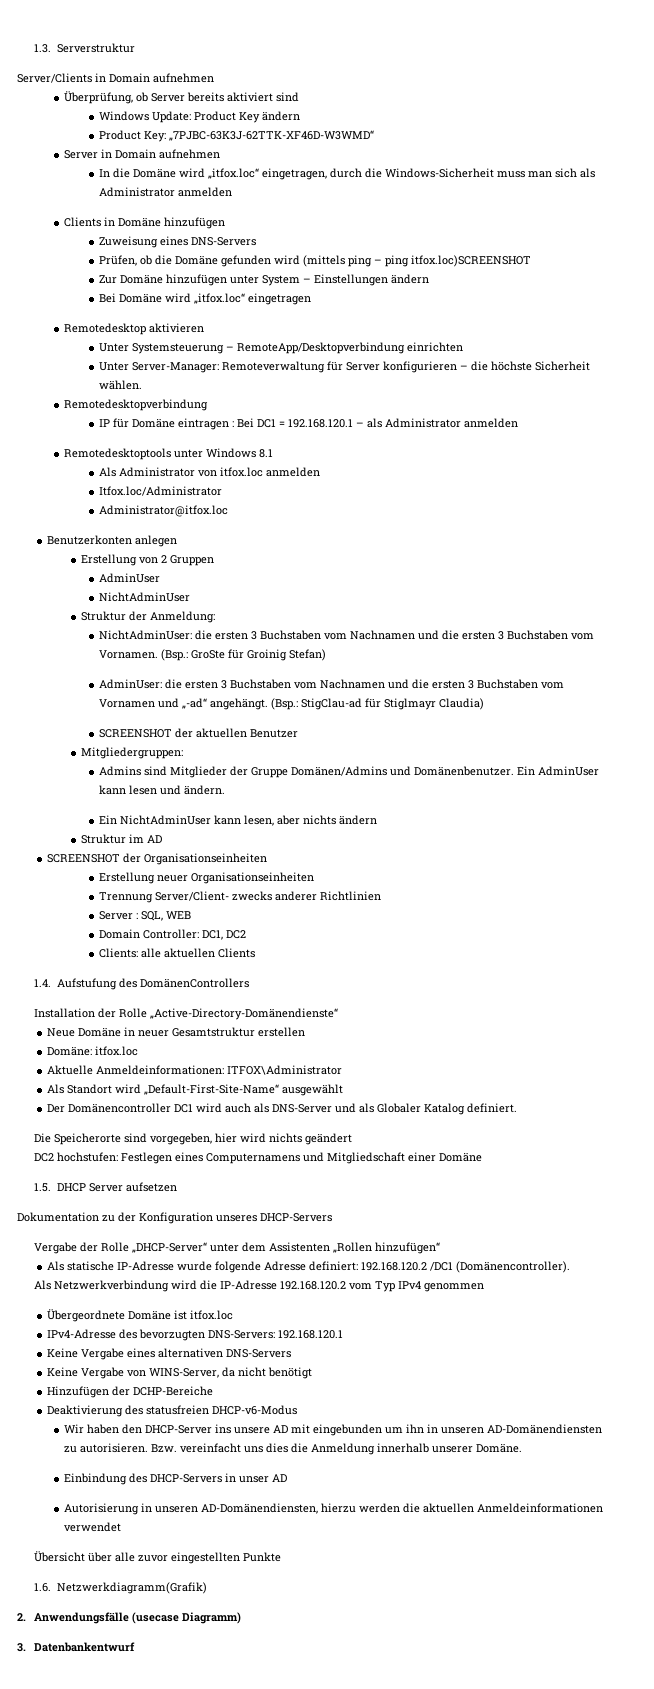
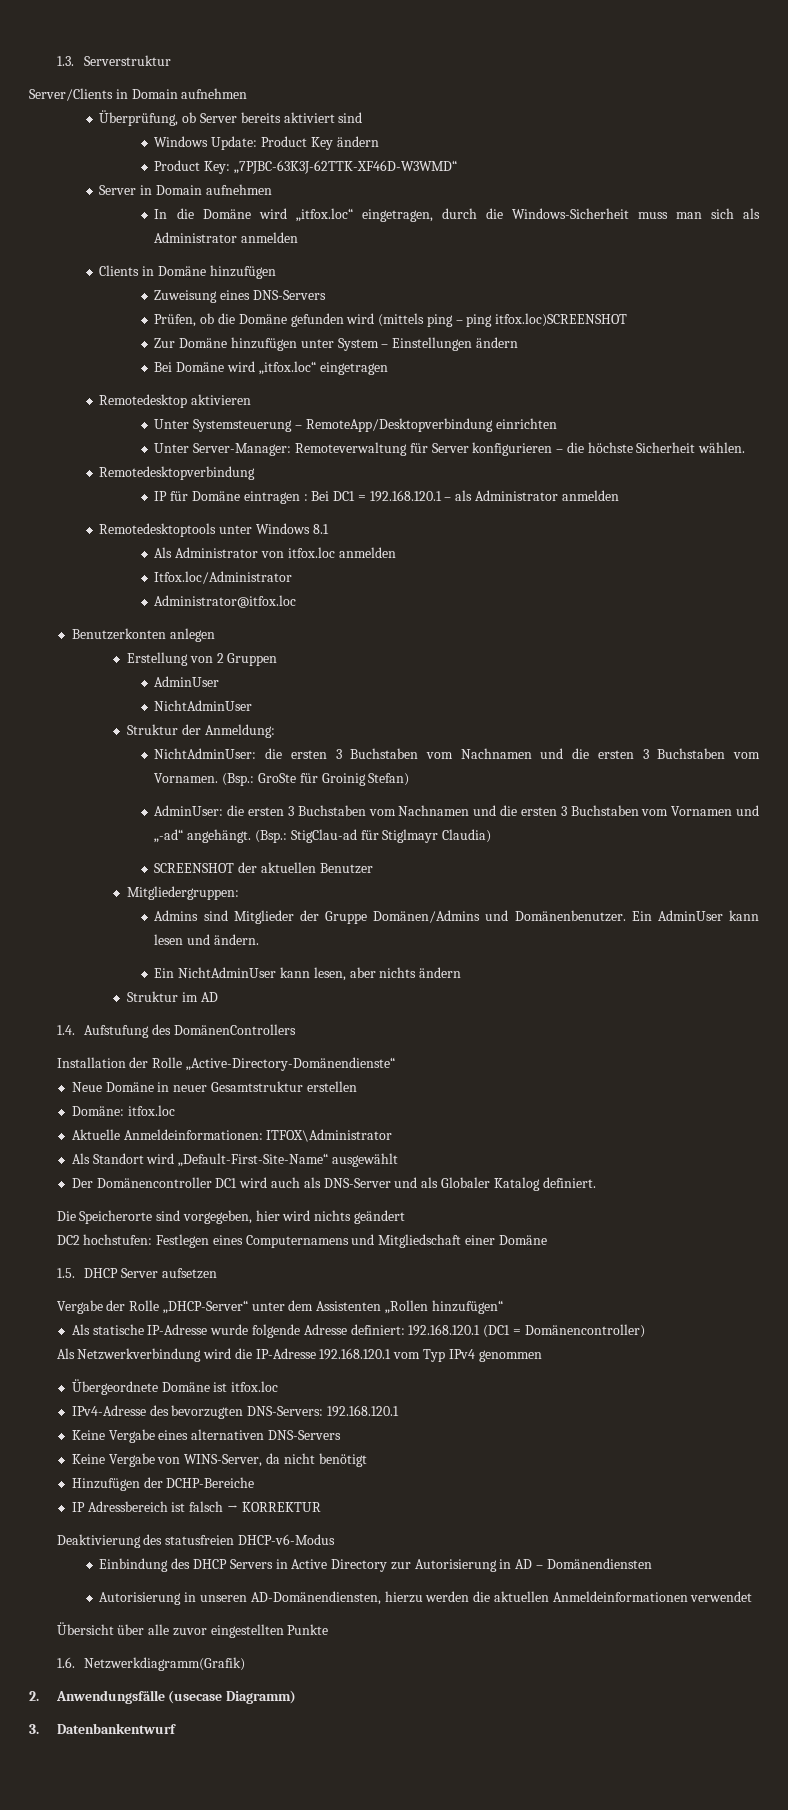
[46,853,267,865] [98,872,314,884] [98,891,381,903] [98,911,191,921] [98,929,246,940] [98,948,255,958] // SCREENSHOT der Organisationseinheiten // Erstellung neuer Organisationseinheiten // Trennung Server/Client- zwecks anderer Richtlinien // Server : SQL, WEB // Domain Controller: DC1, DC2 // Clients: alle aktuellen Clients -> (218, 997) none
[17,1212,332,1224] // Dokumentation zu der Konfiguration unseres DHCP-Servers -> (217, 1273) none
[360,1261,570,1273] 192.168.120.2 /DC1 (Domänencontroller). -> [408,1324,645,1338] 192.168.120.1 (DC1 = Domänencontroller)
[280,1281,347,1290] 192.168.120.2 -> [319,1348,392,1360] 192.168.120.1
[46,1405,297,1417] [63,1424,602,1436] [63,1443,522,1455] [63,1473,287,1485] Deaktivierung des statusfreien DHCP-v6-Modus // Wir haben den DHCP-Server ins unsere AD mit eingebunden um ihn in unseren AD-Domänendiensten zu autorisieren. Bzw. vereinfacht uns dies die Anmeldung innerhalb unserer Domäne. // Einbindung des DHCP-Servers in unser AD -> [71,1501,321,1512] [56,1534,335,1548] [99,1558,652,1572] IP Adressbereich ist falsch → KORREKTUR // Deaktivierung des statusfreien DHCP-v6-Modus // Einbindung des DHCP Servers in Active Directory zur Autorisierung in AD – Domänendiensten

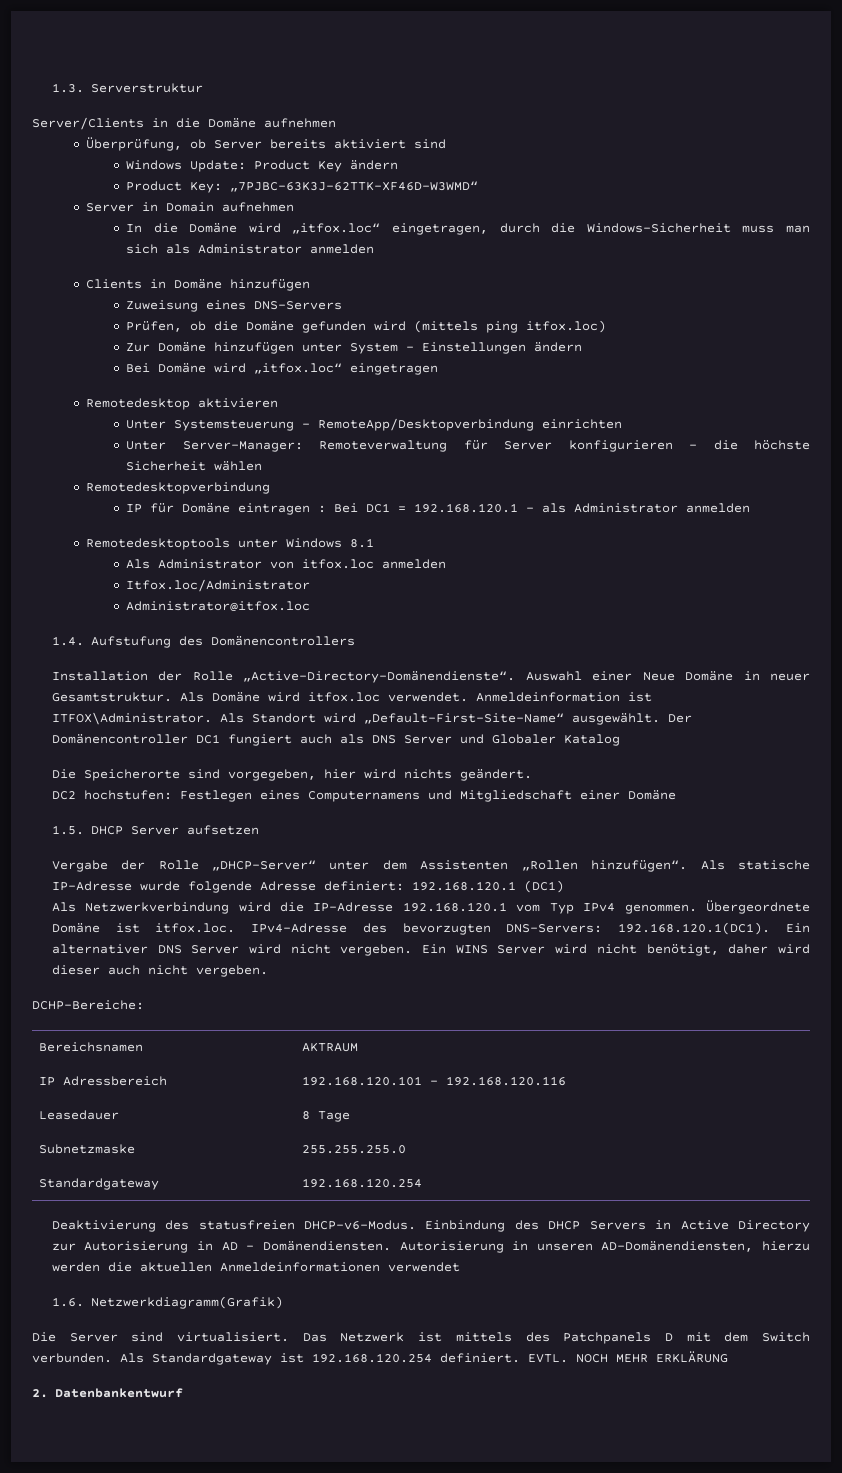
[131,89,178,99] Domain -> [176,118,256,128] die Domäne
[455,313,628,327] – ping itfox.loc)SCREENSHOT -> [526,320,607,333] itfox.loc)
[698,442,746,453] wählen. -> [214,461,263,471] wählen
[71,628,215,642] [126,652,278,666] [154,676,220,687] [154,700,253,711] [126,724,275,738] [154,748,760,759] [154,773,410,786] [154,805,759,816] [154,829,492,843] [154,862,373,874] [126,886,239,900] [154,910,760,924] [154,934,260,945] [154,967,462,981] [126,991,218,1002] // Benutzerkonten anlegen // Erstellung von 2 Gruppen // AdminUser // NichtAdminUser // Struktur der Anmeldung: // NichtAdminUser: die ersten 3 Buchstaben vom Nachnamen und die ersten 3 Buchstaben vom Vornamen. (Bsp.: GroSte für Groinig Stefan) // AdminUser: die ersten 3 Buchstaben vom Nachnamen und die ersten 3 Buchstaben vom Vornamen und „-ad“ angehängt. (Bsp.: StigClau-ad für Stiglmayr Claudia) // SCREENSHOT der aktuellen Benutzer // Mitgliedergruppen: // Admins sind Mitglieder der Gruppe Domänen/Admins und Domänenbenutzer. Ein AdminUser kann lesen und ändern. // Ein NichtAdminUser kann lesen, aber nichts ändern // Struktur im AD -> (311, 606) none
[173,1024,296,1035] DomänenControllers -> [210,636,355,646] Domänencontrollers
[185,1057,395,1071] „Active-Directory-Domänendienste“ // -> [243,671,633,683] „Active-Directory-Domänendienste“. Auswahl einer
[211,1081,357,1092] [71,1105,175,1116] [71,1129,393,1142] Gesamtstruktur erstellen // Domäne: itfox.loc // Aktuelle Anmeldeinformationen: ITFOX\Administrator // -> [51,692,652,702] [51,712,212,725] Gesamtstruktur. Als Domäne wird itfox.loc verwendet. Anmeldeinformation ist ITFOX\Administrator.
[332,1153,399,1167] ausgewählt // -> [571,713,660,725] ausgewählt.
[239,1177,268,1188] wird -> [227,734,292,746] fungiert
[323,1177,439,1188] DNS-Server und als -> [371,734,484,744] DNS Server und
[542,1177,596,1188] definiert. -> (620, 740) none
[353,1210,405,1224] geändert -> [459,769,532,781] geändert.
[431,1300,503,1314] hinzufügen“ // -> [591,860,688,872] hinzufügen“.
[483,1324,645,1338] (DC1 = Domänencontroller) -> [523,880,564,893] (DC1)
[478,1350,542,1362] genommen // -> [624,904,697,914] genommen.
[231,1381,279,1392] itfox.loc // -> [155,923,236,933] itfox.loc.
[327,1405,400,1417] [71,1429,342,1443] [71,1453,367,1467] [71,1477,255,1491] [71,1501,321,1512] 192.168.120.1 // Keine Vergabe eines alternativen DNS-Servers // Keine Vergabe von WINS-Server, da nicht benötigt // Hinzufügen der DCHP-Bereiche // IP Adressbereich ist falsch → KORREKTUR -> [618,922,810,935] [51,944,811,956] [51,965,268,977] [32,1000,144,1010] [39,1042,144,1052] [302,1042,359,1052] [39,1076,168,1086] [302,1076,567,1086] [39,1110,120,1120] [302,1111,351,1122] [39,1144,136,1154] [302,1145,407,1154] [39,1178,160,1190] [302,1178,423,1188] 192.168.120.1(DC1). Ein alternativer DNS Server wird nicht vergeben. Ein WINS Server wird nicht benötigt, daher wird dieser auch nicht vergeben. // DCHP-Bereiche: // Bereichsnamen | AKTRAUM // IP Adressbereich | 192.168.120.101 – 192.168.120.116 // Leasedauer | 8 Tage // Subnetzmaske | 255.255.255.0 // Standardgateway | 192.168.120.254
[237,1534,335,1545] DHCP-v6-Modus // -> [304,1220,417,1230] DHCP-v6-Modus.
[546,1558,652,1569] Domänendiensten // -> [262,1241,391,1251] Domänendiensten.
[56,1622,329,1638] [56,1657,246,1671] [29,1690,297,1704] [29,1724,39,1734] Übersicht über alle zuvor eingestellten Punkte // 1.6. Netzwerkdiagramm(Grafik) // 2. Anwendungsfälle (usecase Diagramm) // 3. -> [51,1296,283,1309] [32,1332,811,1344] [32,1351,728,1365] [32,1389,48,1398] 1.6. Netzwerkdiagramm(Grafik) // Die Server sind virtualisiert. Das Netzwerk ist mittels des Patchpanels D mit dem Switch verbunden. Als Standardgateway ist 192.168.120.254 definiert. EVTL. NOCH MEHR ERKLÄRUNG // 2.

